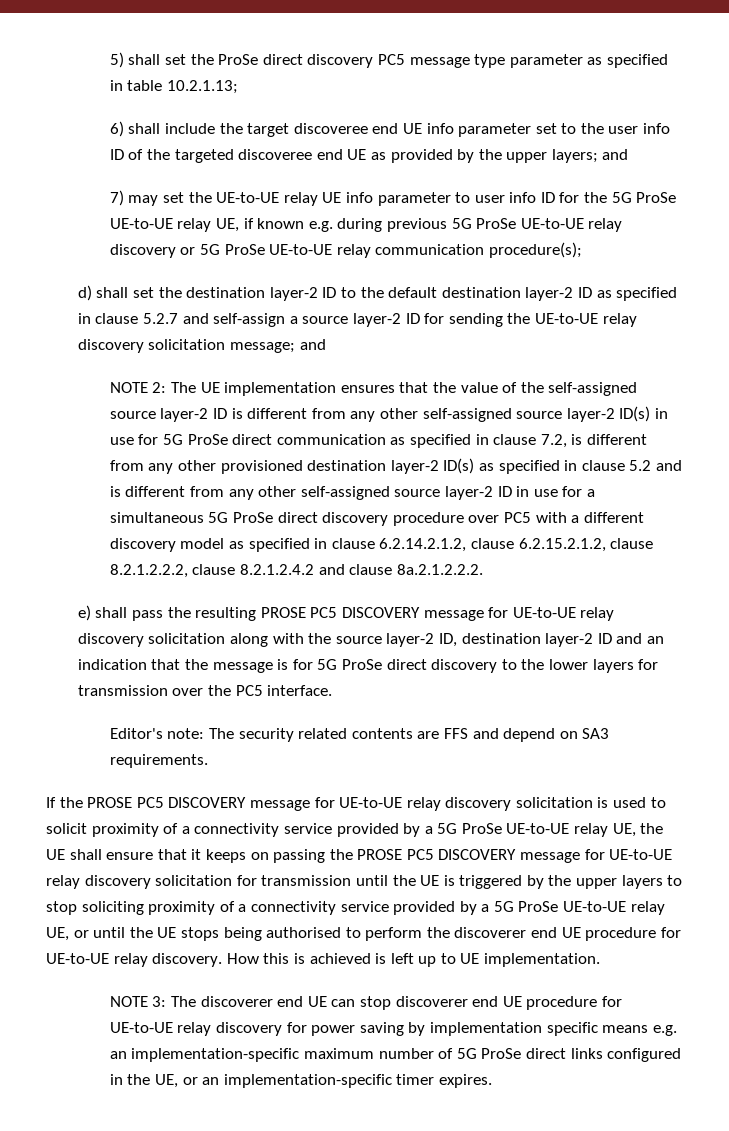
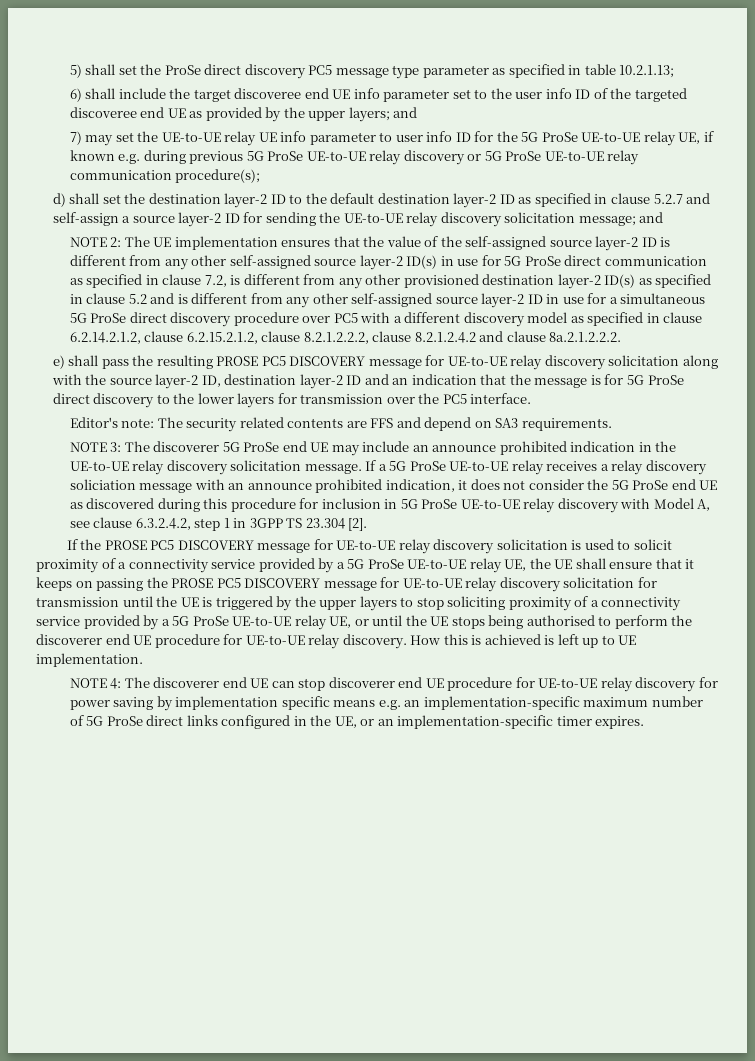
(208, 761) none -> [69,441,677,456] [69,460,707,475] [69,479,718,493] [69,498,711,513] [69,517,368,531] // NOTE 3: The discoverer 5G ProSe end UE may include an announce prohibited indication in the UE-to-UE relay discovery solicitation message. If a 5G ProSe UE-to-UE relay receives a relay discovery soliciation message with an announce prohibited indication, it does not consider the 5G ProSe end UE as discovered during this procedure for inclusion in 5G ProSe UE-to-UE relay discovery with Model A, see clause 6.3.2.4.2, step 1 in 3GPP TS 23.304 [2].
[152,996,167,1007] 3: -> [110,678,122,689] 4:

